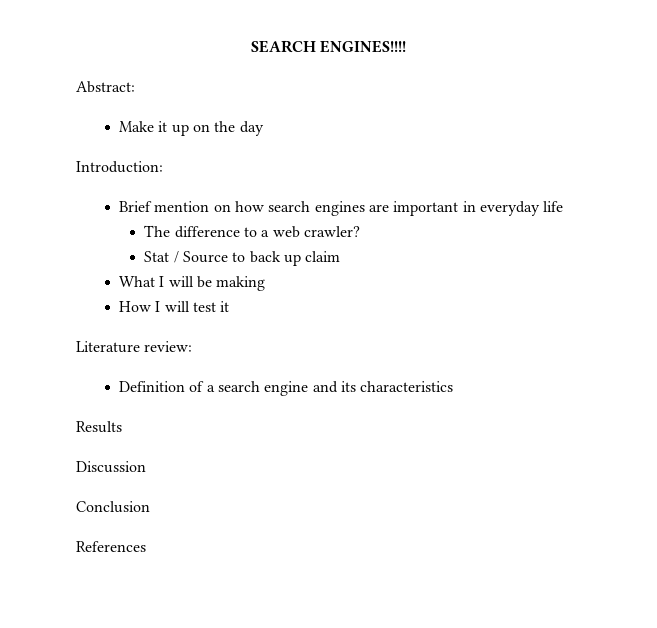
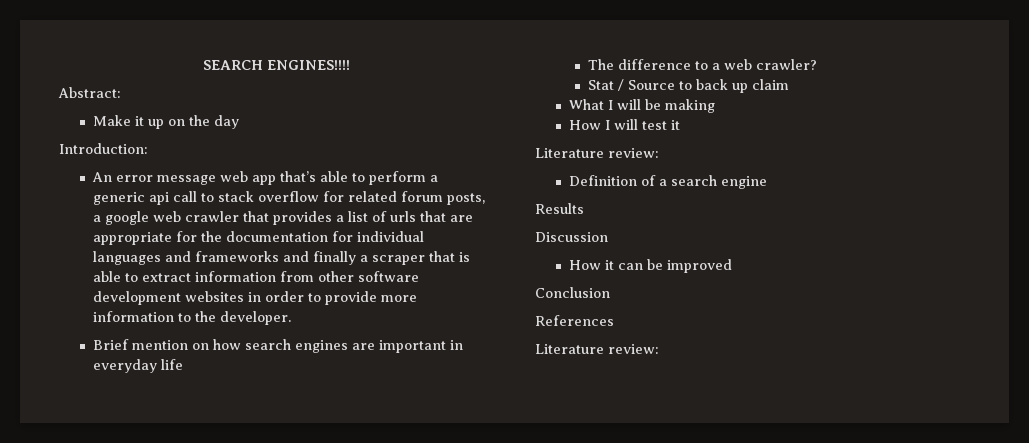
(163, 167) none -> [92,171,439,185] [93,191,486,205] [93,211,474,225] [93,231,425,245] [93,251,471,265] [93,271,420,282] [93,291,418,305] [93,311,292,325] // An error message web app that’s able to perform a generic api call to stack overflow for related forum posts, a google web crawler that provides a list of urls that are appropriate for the documentation for individual languages and frameworks and finally a scraper that is able to extract information from other software development websites in order to provide more information to the developer.
[312,381,454,393] and its characteristics -> (768, 182) none
(146, 467) none -> [569,259,733,273] // How it can be improved
(146, 546) none -> [535,344,659,354] // Literature review:

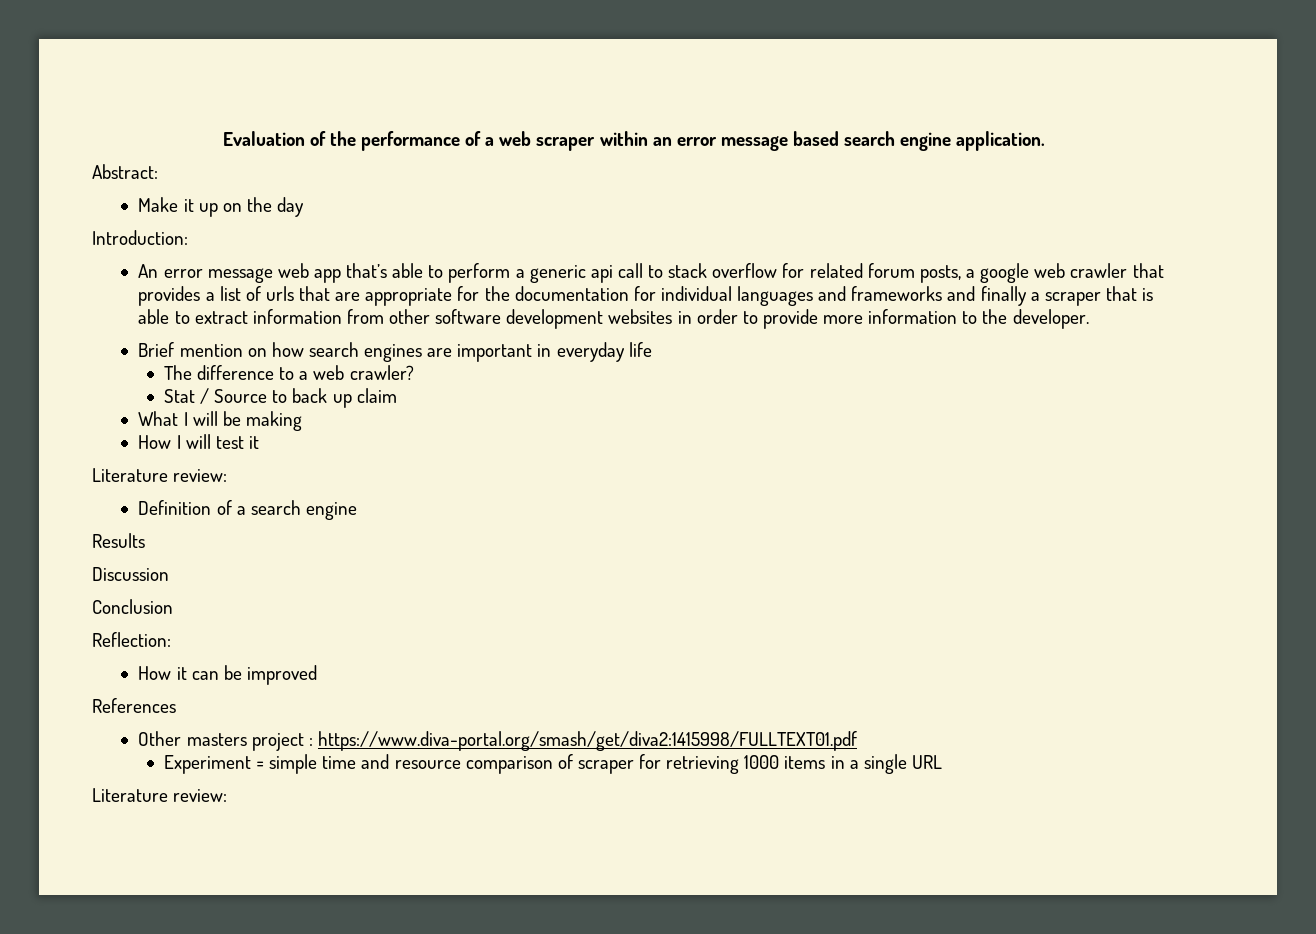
[203,60,350,70] SEARCH ENGINES!!!! -> [222,131,1046,151] Evaluation of the performance of a web scraper within an error message based search engine application.
(608, 237) none -> [92,599,173,614] [92,632,171,647] // Conclusion // Reflection:
[535,287,610,298] [535,315,614,326] Conclusion // References -> [92,698,176,713] [138,731,857,751] [163,754,942,774] References // Other masters project : https://www.diva-portal.org/smash/get/diva2:1415998/FULLTEXT01.pdf // Experiment = simple time and resource comparison of scraper for retrieving 1000 items in a single URL

